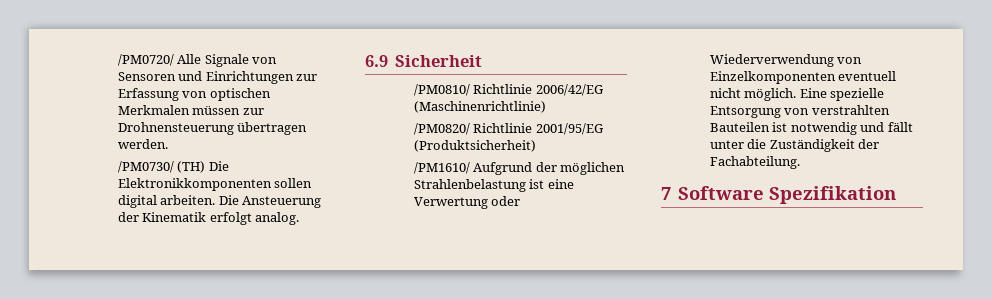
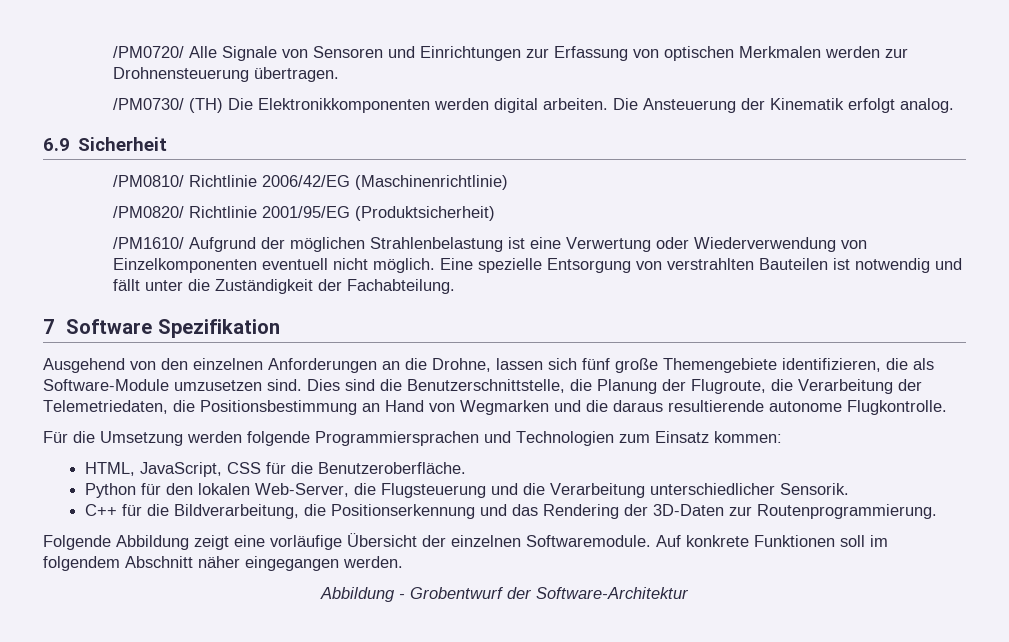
[192,106,241,115] müssen -> [825,46,881,58] werden
[237,122,308,135] [117,139,168,149] übertragen werden. -> [254,67,340,82] übertragen.
[274,178,313,188] sollen -> [434,98,490,110] werden
(896, 195) none -> [43,358,934,373] [43,379,922,394] [43,400,947,415] [43,431,782,446] [84,462,466,477] [84,483,849,498] [84,504,937,519] [43,533,888,550] [43,556,403,571] [320,587,689,602] // Ausgehend von den einzelnen Anforderungen an die Drohne, lassen sich fünf große Themengebiete identifizieren, die als Software-Module umzusetzen sind. Dies sind die Benutzerschnittstelle, die Planung der Flugroute, die Verarbeitung der Telemetriedaten, die Positionsbestimmung an Hand von Wegmarken und die daraus resultierende autonome Flugkontrolle. // Für die Umsetzung werden folgende Programmiersprachen und Technologien zum Einsatz kommen: // HTML, JavaScript, CSS für die Benutzeroberfläche. // Python für den lokalen Web-Server, die Flugsteuerung und die Verarbeitung unterschiedlicher Sensorik. // C++ für die Bildverarbeitung, die Positionserkennung und das Rendering der 3D-Daten zur Routenprogrammierung. // Folgende Abbildung zeigt eine vorläufige Übersicht der einzelnen Softwaremodule. Auf konkrete Funktionen soll im folgendem Abschnitt näher eingegangen werden. // Abbildung - Grobentwurf der Software-Architektur

